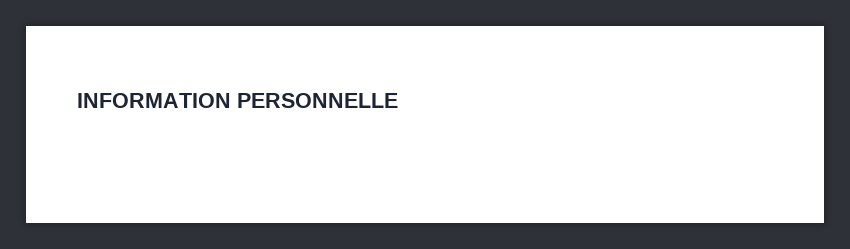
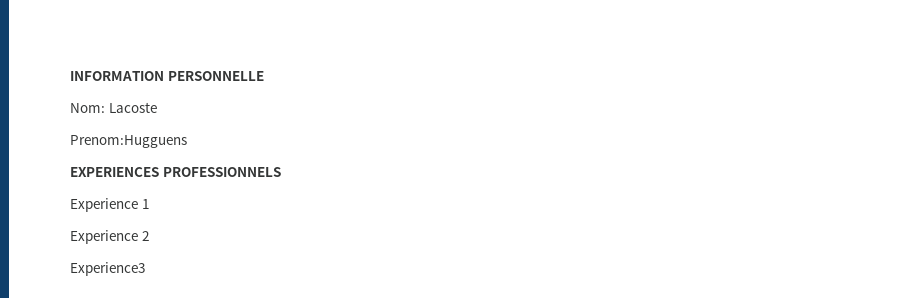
(398, 100) none -> [70,102,157,113] [70,135,187,148] [70,167,281,177] [70,198,150,212] [70,230,150,244] [70,262,146,276] // Nom: Lacoste // Prenom:Hugguens // EXPERIENCES PROFESSIONNELS // Experience 1 // Experience 2 // Experience3

